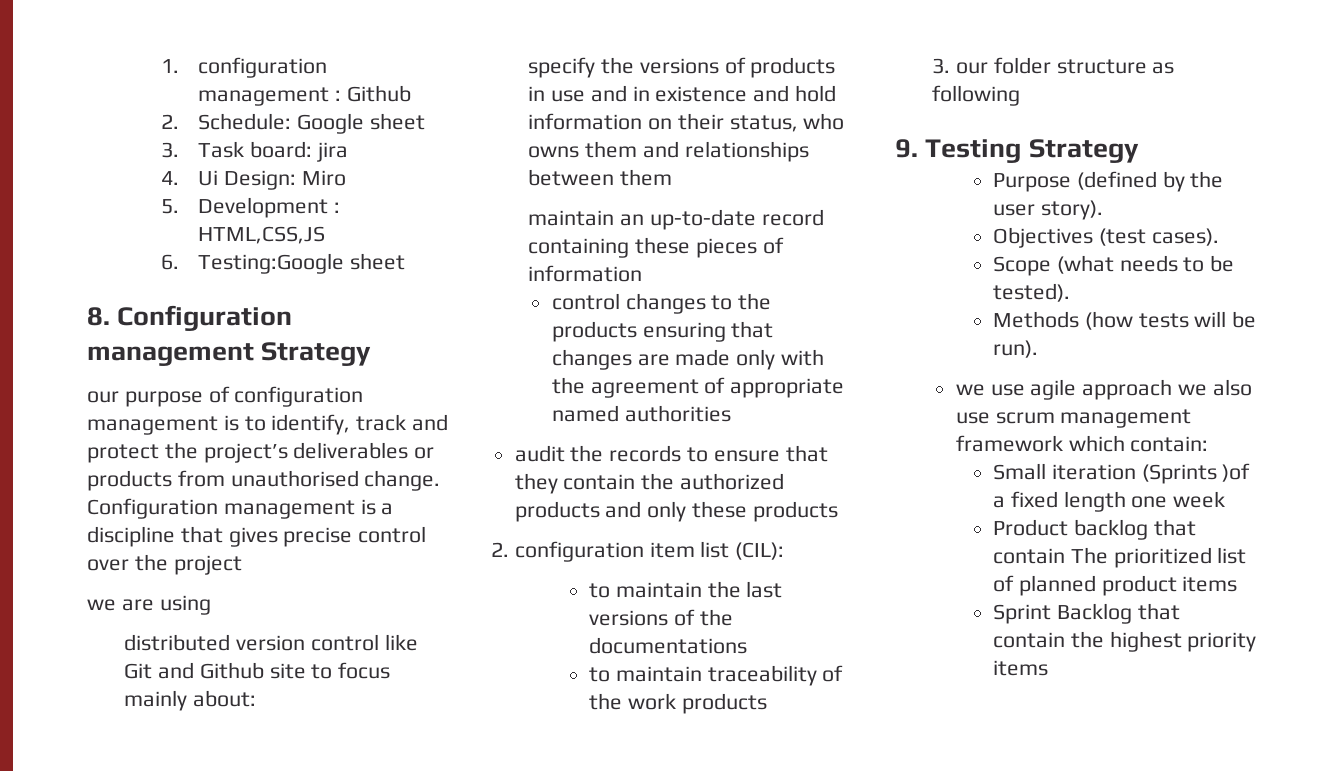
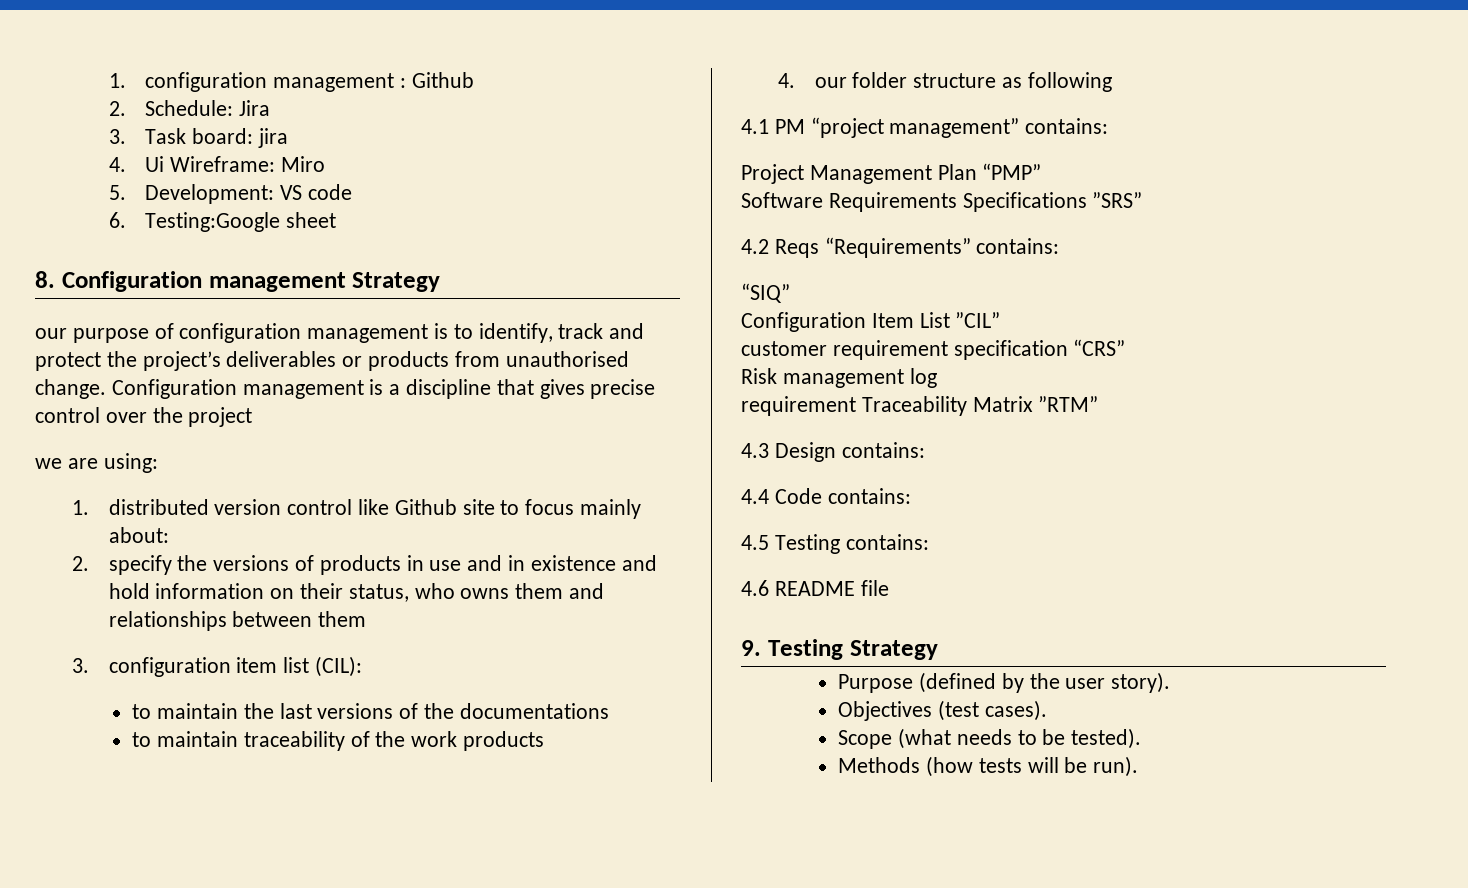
[297,113,426,134] Google sheet -> [239,100,271,116] Jira
[224,170,297,190] Design: -> [170,156,276,172] Wireframe:
[198,197,341,218] [198,226,326,244] Development : HTML,CSS,JS -> [145,184,352,204] Development: VS code
[159,595,211,615] using // -> [103,453,158,473] [71,500,89,515] using: // 1.
[124,662,194,679] Git and -> (389, 507) none
(256, 698) none -> [71,556,89,571] 2.
[528,209,824,230] [528,237,784,258] [528,265,643,282] [551,293,772,314] [551,321,774,342] [551,349,825,370] [551,377,845,398] [551,405,731,422] [514,445,828,462] [514,473,785,494] [514,501,838,522] [491,542,509,557] maintain an up-to-date record containing these pieces of information // control changes to the products ensuring that changes are made only with the agreement of appropriate named authorities // audit the records to ensure that they contain the authorized products and only these products // 2. -> [71,658,89,673] 3.
[932,58,951,74] 3. -> [777,73,795,88] 4.
(1021, 95) none -> [741,117,1109,138] [741,163,1042,184] [741,192,1143,212] [741,237,1060,258] [741,283,790,303] [741,312,1001,332] [741,339,1126,360] [741,368,937,388] [741,396,1099,416] [741,442,925,462] [741,488,911,504] [741,534,929,554] [741,580,889,596] // 4.1 PM “project management” contains: // Project Management Plan “PMP” // Software Requirements Specifications ”SRS” // 4.2 Reqs “Requirements” contains: // “SIQ” // Configuration Item List ”CIL” // customer requirement specification “CRS” // Risk management log // requirement Traceability Matrix ”RTM” // 4.3 Design contains: // 4.4 Code contains: // 4.5 Testing contains: // 4.6 README file
[955,379,1252,400] [955,409,1192,428] [955,435,1209,452] [992,463,1251,484] [992,491,1226,512] [992,519,1196,540] [992,547,1247,568] [992,575,1238,596] [992,603,1180,624] [992,631,1257,652] [992,660,1048,676] // we use agile approach we also use scrum management framework which contain: // Small iteration (Sprints )of a fixed length one week // Product backlog that contain The prioritized list of planned product items // Sprint Backlog that contain the highest priority items -> (1139, 766) none

